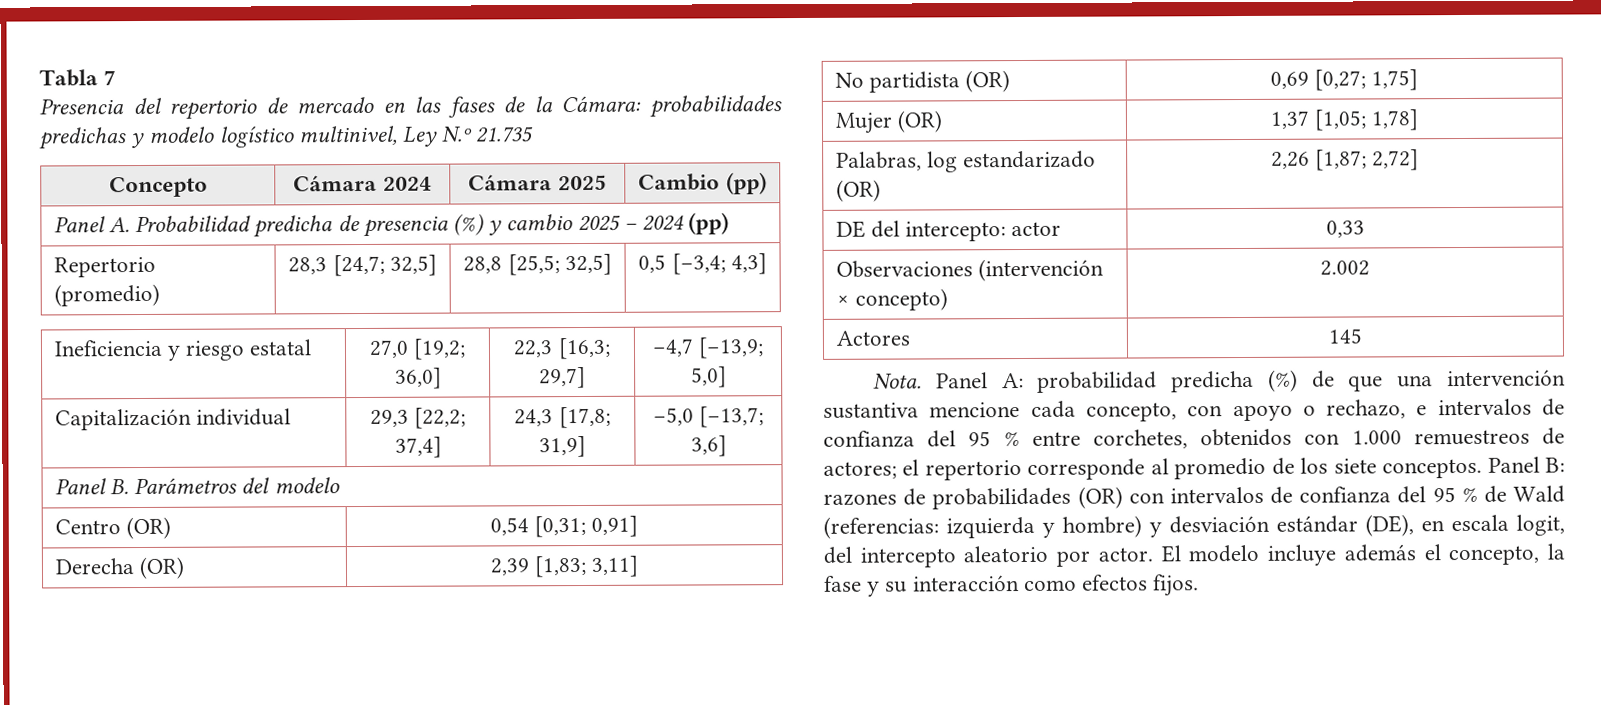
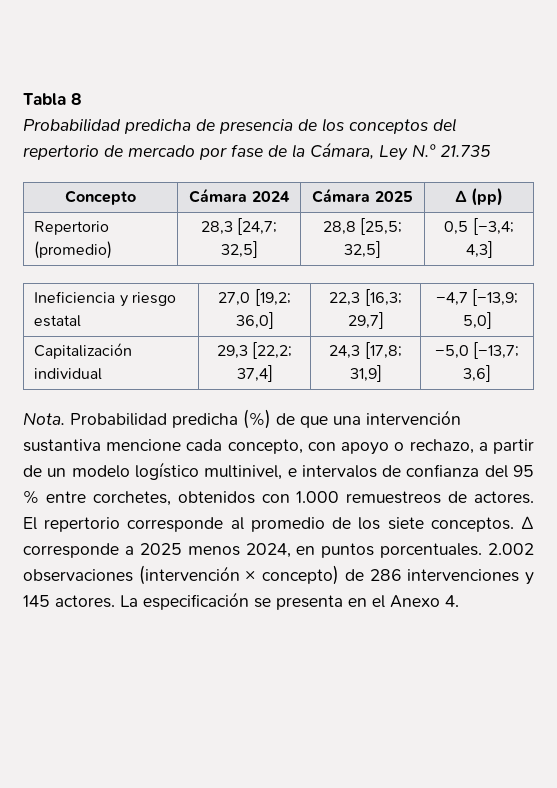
[103,70,117,86] [39,95,782,120] [38,125,398,150] 7 // Presencia del repertorio de mercado en las fases de la Cámara: probabilidades predichas y modelo logístico multinivel, -> [71,93,82,105] [23,118,456,134] [23,142,374,160] 8 // Probabilidad predicha de presencia de los conceptos del repertorio de mercado por fase de la Cámara,
[638,172,767,195] [53,213,685,238] Cambio (pp) // Panel A. Probabilidad predicha de presencia (%) y cambio 2025 − 2024 -> [454,190,467,202] Δ
[54,477,340,495] [54,516,171,540] [489,515,639,538] [54,556,185,580] [489,555,640,578] [834,70,1011,93] [1269,69,1419,91] [834,110,943,134] [1269,109,1419,131] [835,150,1097,173] [835,179,881,202] [1270,149,1420,171] [835,220,1062,242] [1325,220,1365,238] [835,258,1104,282] [835,288,948,311] [1320,260,1370,276] [835,330,910,346] [1328,328,1362,344] [873,371,1158,393] // Panel B. Parámetros del modelo // Centro (OR) | 0,54 [0,31; 0,91] // Derecha (OR) | 2,39 [1,83; 3,11] // No partidista (OR) | 0,69 [0,27; 1,75] // Mujer (OR) | 1,37 [1,05; 1,78] // Palabras, log estandarizado (OR) | 2,26 [1,87; 2,72] // DE del intercepto: actor | 0,33 // Observaciones (intervención × concepto) | 2.002 // Actores | 145 // Nota. Panel A: probabilidad -> [23,412,167,426] // Nota. Probabilidad
(1407, 409) none -> [478,439,534,454] [23,462,283,480] a partir de un modelo logístico multinivel,
[823,459,920,479] actores; el -> [474,491,534,504] [23,517,37,530] actores. El
[1487,456,1565,473] [823,485,1565,510] [823,514,1565,539] [823,543,1565,568] [824,574,1200,597] Panel B: razones de probabilidades (OR) con intervalos de confianza del 95 % de Wald (referencias: izquierda y hombre) y desviación estándar (DE), en escala logit, del intercepto aleatorio por actor. El modelo incluye además el concepto, la fase y su interacción como efectos fijos. -> [521,516,534,529] [23,543,534,558] [23,565,534,585] [23,592,459,610] Δ corresponde a 2025 menos 2024, en puntos porcentuales. 2.002 observaciones (intervención × concepto) de 286 intervenciones y 145 actores. La especificación se presenta en el Anexo 4.

